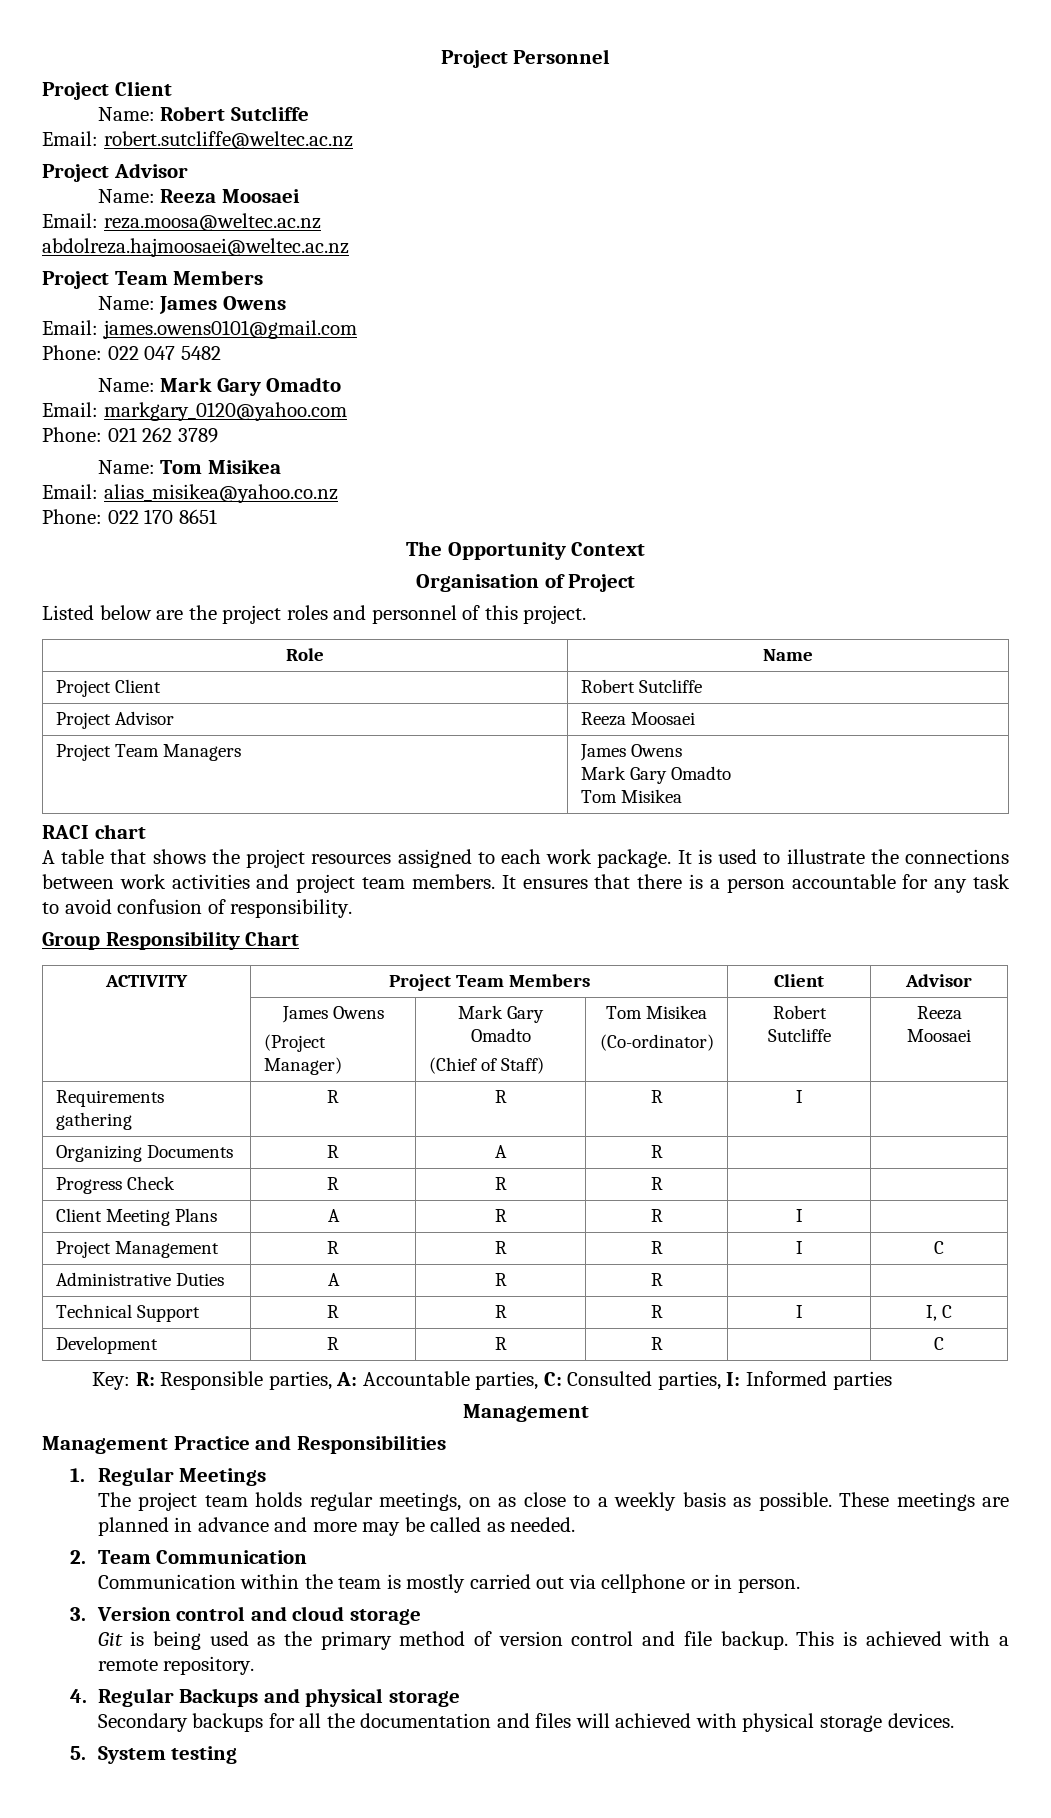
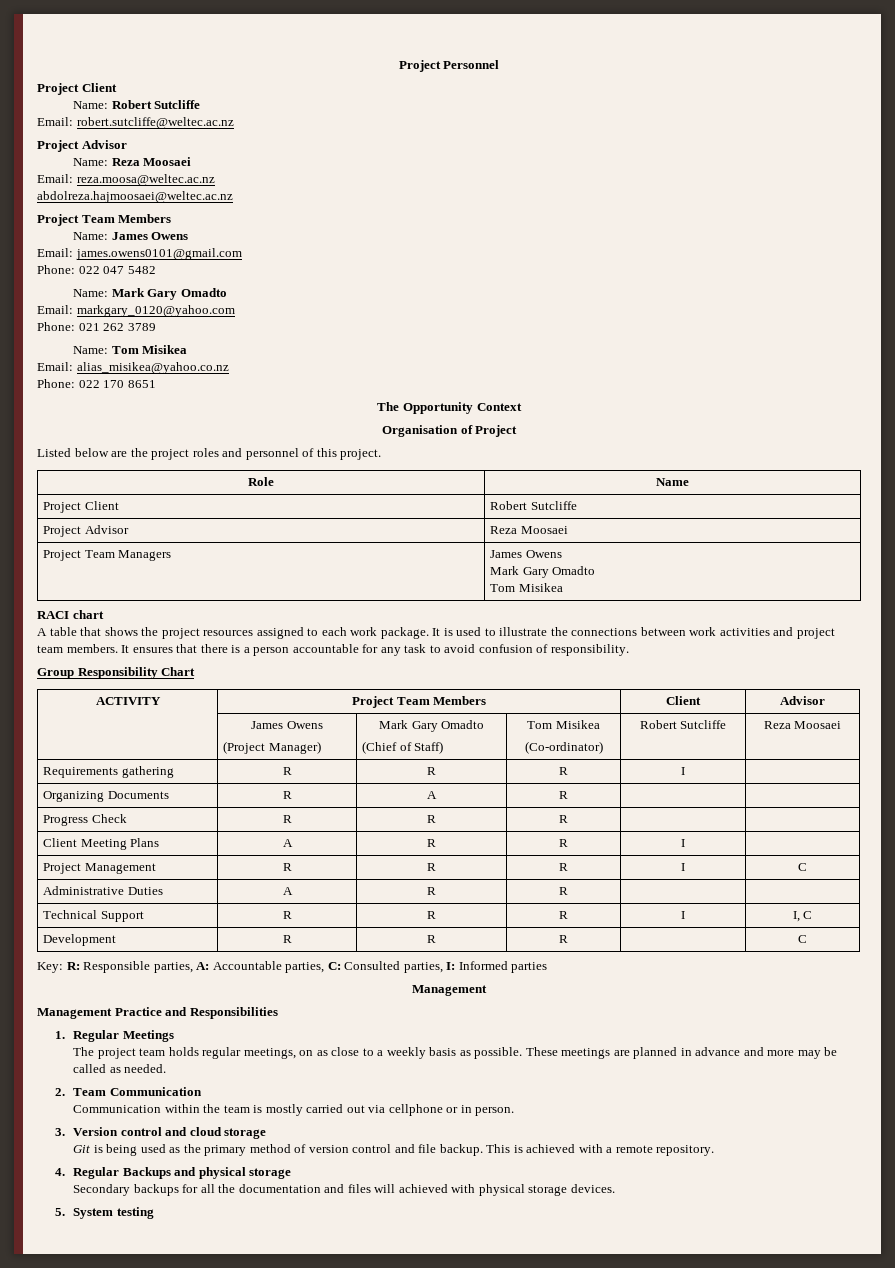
[160,189,217,203] Reeza -> [111,158,140,166] Reza
[580,712,626,726] Reeza -> [490,526,518,534] Reza
[916,1006,962,1020] Reeza -> [763,721,791,729] Reza

